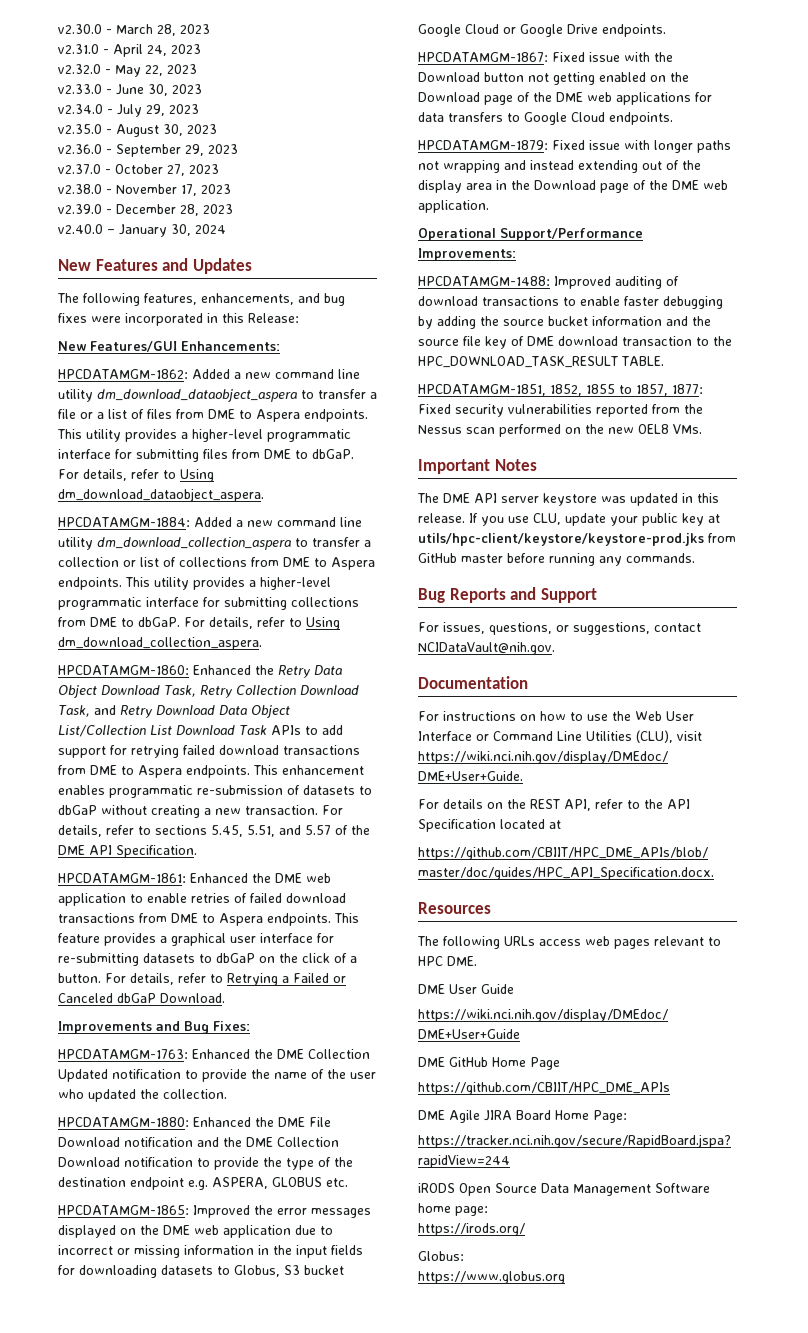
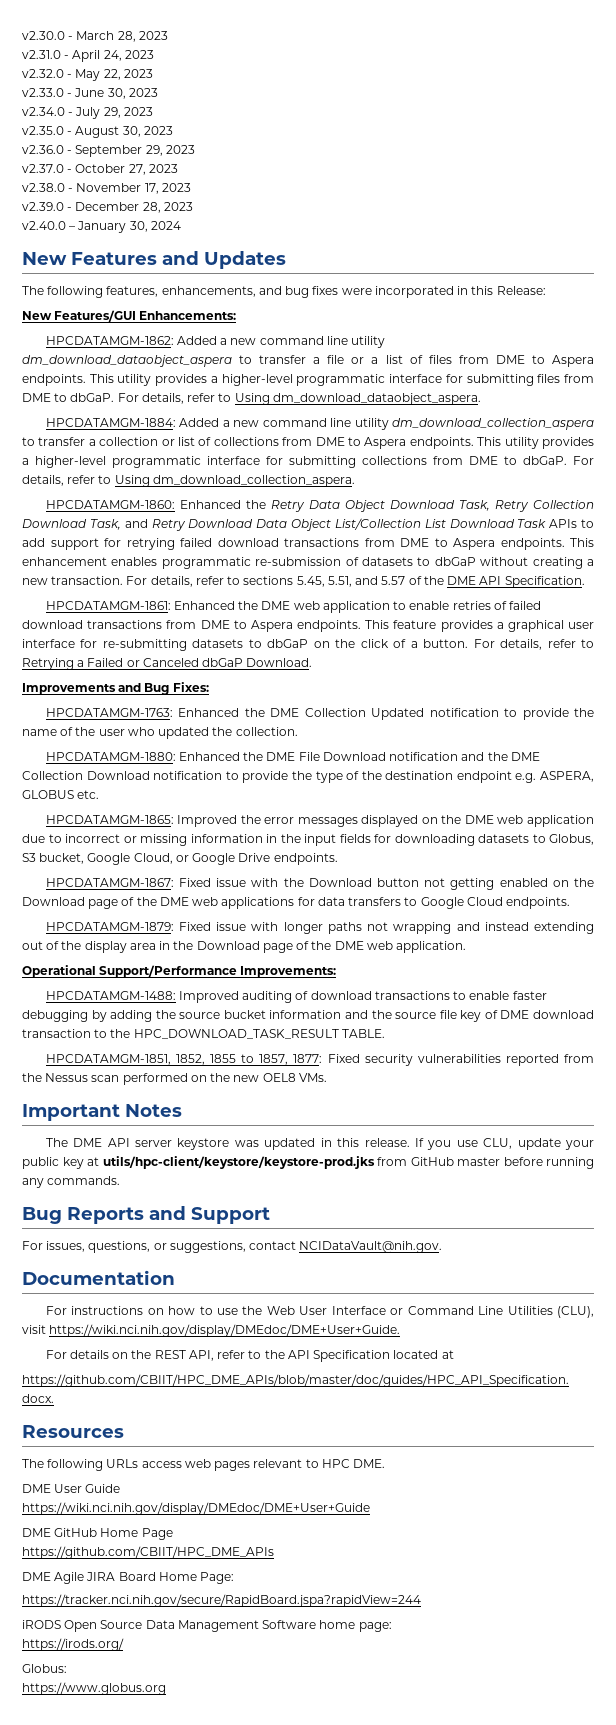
[304,1265,344,1275] [418,24,499,37] bucket Google Cloud -> [39,853,173,865] bucket, Google Cloud,

